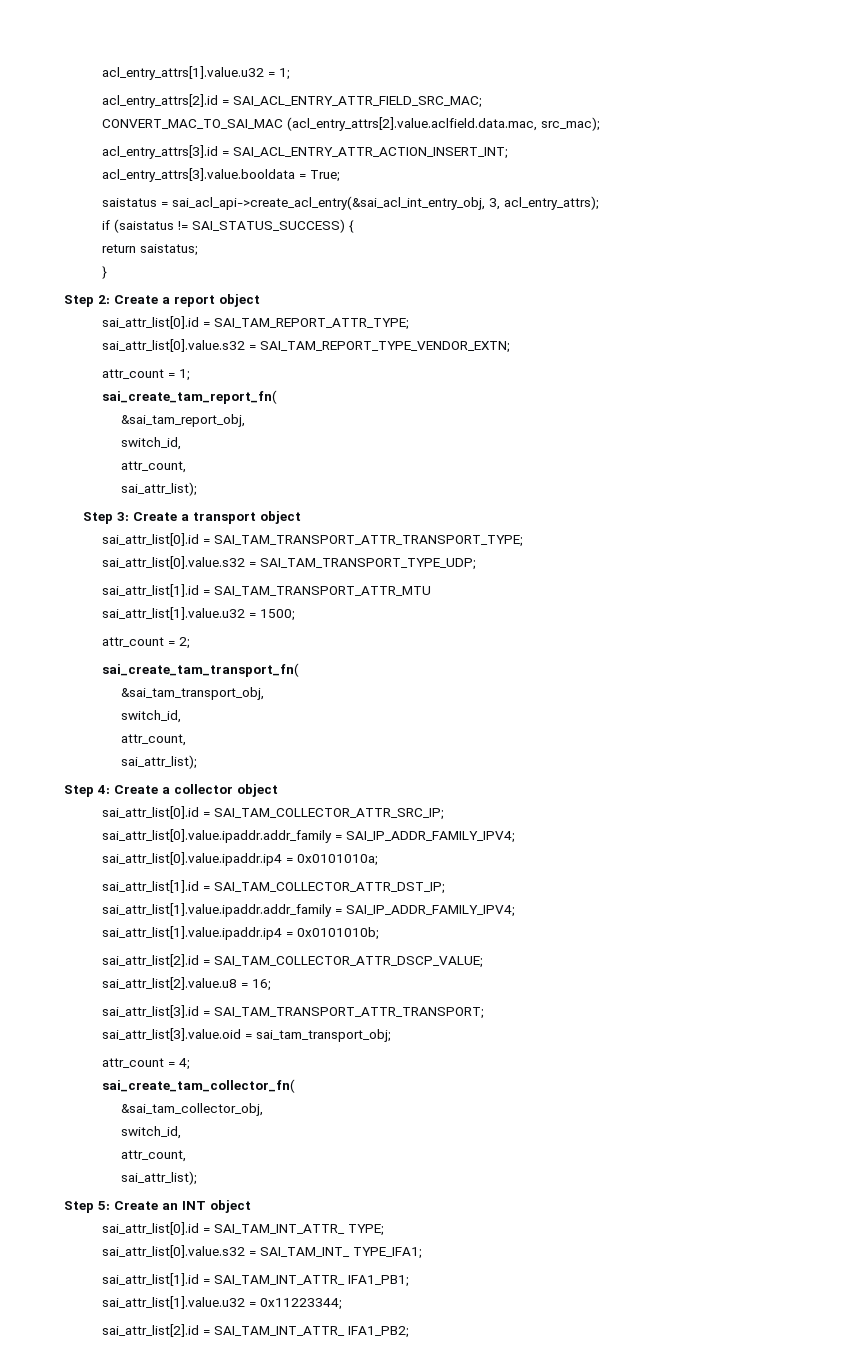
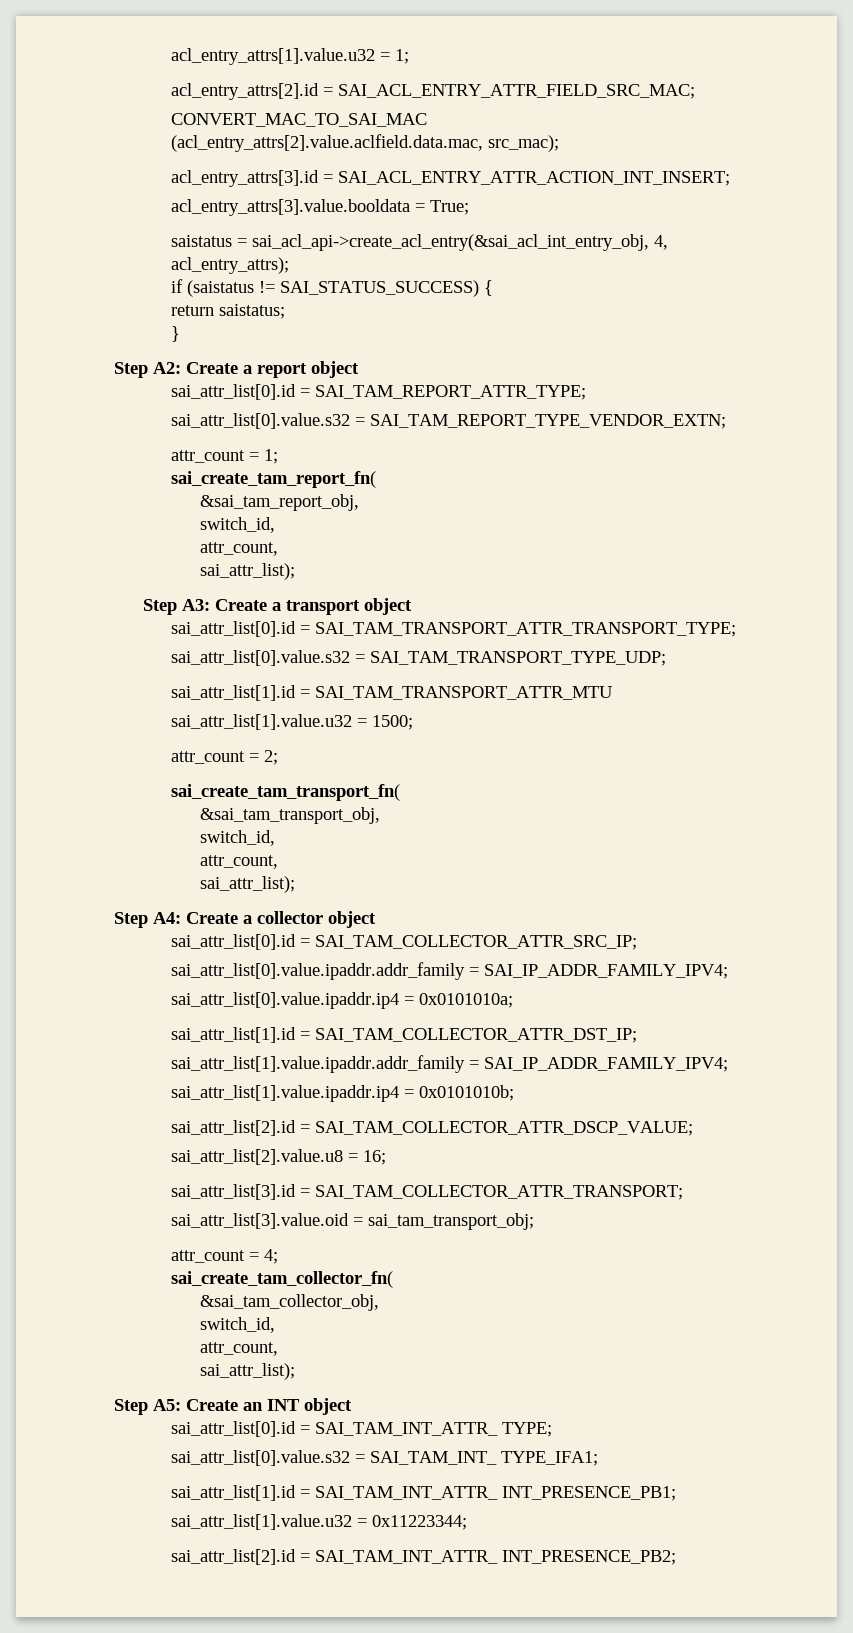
[232,147,508,159] SAI_ACL_ENTRY_ATTR_ACTION_INSERT_INT; -> [338,171,731,186] SAI_ACL_ENTRY_ATTR_ACTION_INT_INSERT;
[488,198,500,210] 3, -> [654,235,669,250] 4,
[98,295,110,304] 2: -> [153,362,181,374] A2:
[116,512,129,521] 3: -> [181,599,210,611] A3:
[97,785,110,794] 4: -> [153,912,181,924] A4:
[213,1007,484,1019] SAI_TAM_TRANSPORT_ATTR_TRANSPORT; -> [315,1185,684,1200] SAI_TAM_COLLECTOR_ATTR_TRANSPORT;
[98,1201,110,1210] 5: -> [153,1399,181,1411] A5:
[347,1275,409,1287] IFA1_PB1; -> [502,1486,677,1501] INT_PRESENCE_PB1;
[347,1326,409,1338] IFA1_PB2; -> [502,1550,677,1565] INT_PRESENCE_PB2;

